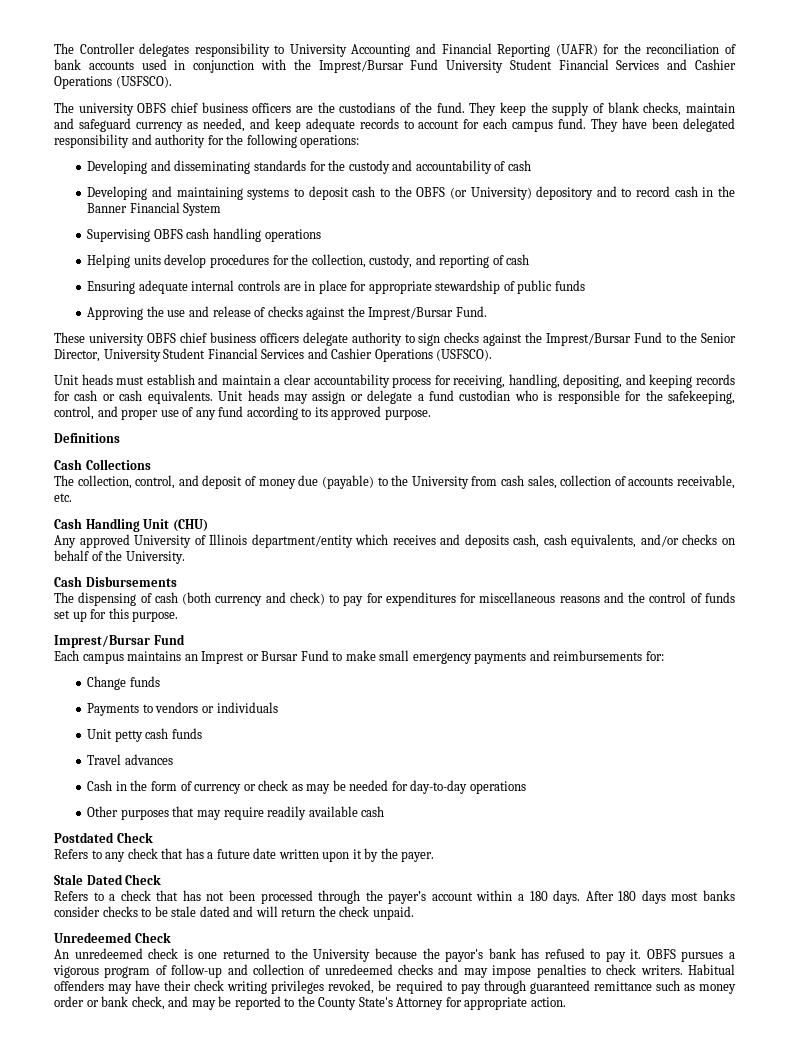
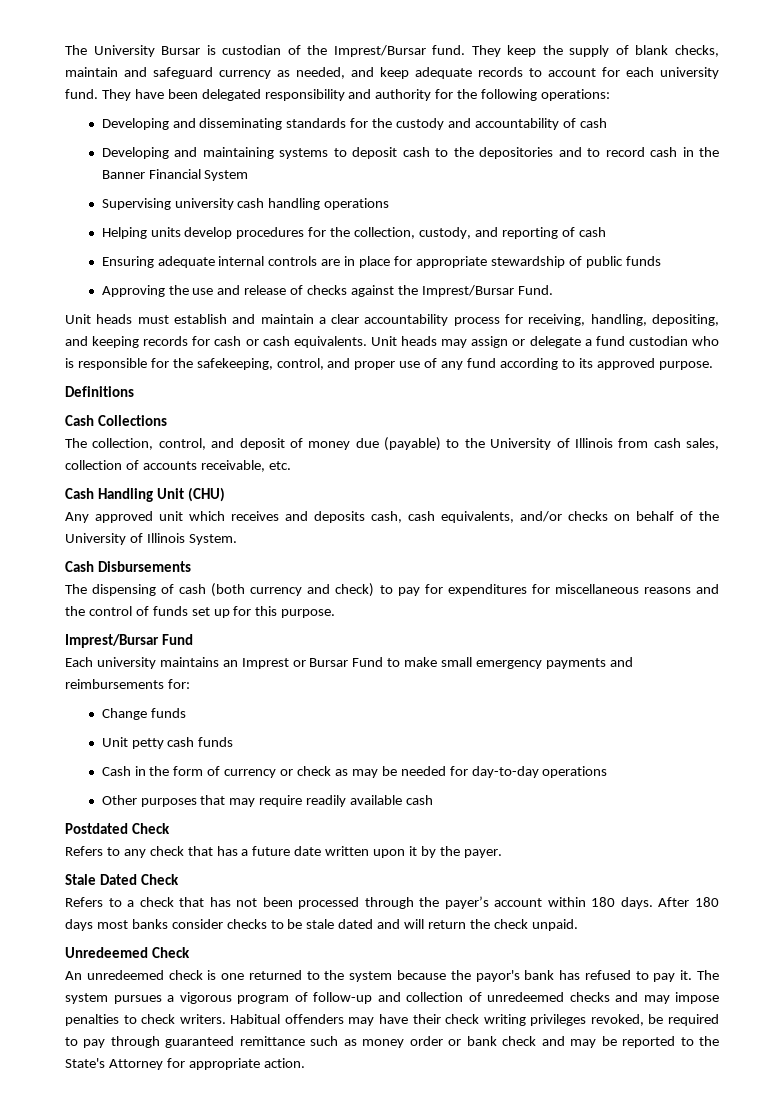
[54,43,736,57] [54,59,737,73] [54,76,172,89] [54,102,432,116] The Controller delegates responsibility to University Accounting and Financial Reporting (UAFR) for the reconciliation of bank accounts used in conjunction with the Imprest/Bursar Fund University Student Financial Services and Cashier Operations (USFSCO). // The university OBFS chief business officers are the custodians of the -> [65,45,426,57] The University Bursar is custodian of the Imprest/Bursar
[512,121,554,132] campus -> [660,67,719,79] university
[416,186,594,200] OBFS (or University) depository -> [479,147,554,159] depositories
[153,229,183,239] OBFS -> [174,198,234,210] university
[54,332,737,346] [54,348,493,362] // These university OBFS chief business officers delegate authority to sign checks against the Imprest/Bursar Fund to the Senior Director, University Student Financial Services and Cashier Operations (USFSCO). -> (553, 290) none
(469, 482) none -> [556,438,613,448] of Illinois
[134,534,353,548] University of Illinois department/entity -> [159,511,183,521] unit
[125,551,185,564] University. -> [65,533,237,545] University of Illinois System.
[82,653,124,664] campus -> [96,657,156,669] university
[87,702,278,716] // Payments to vendors or individuals -> (186, 713) none
[87,754,173,765] // Travel advances -> (234, 742) none
[517,894,524,901] a -> (586, 902) none
[313,949,371,962] University -> [349,971,393,982] system
[646,949,676,959] OBFS -> [697,970,720,980] [65,993,108,1004] The system
[131,996,165,1010] check, -> [502,1036,537,1046] check
[318,997,357,1010] County -> (720, 1041) none

